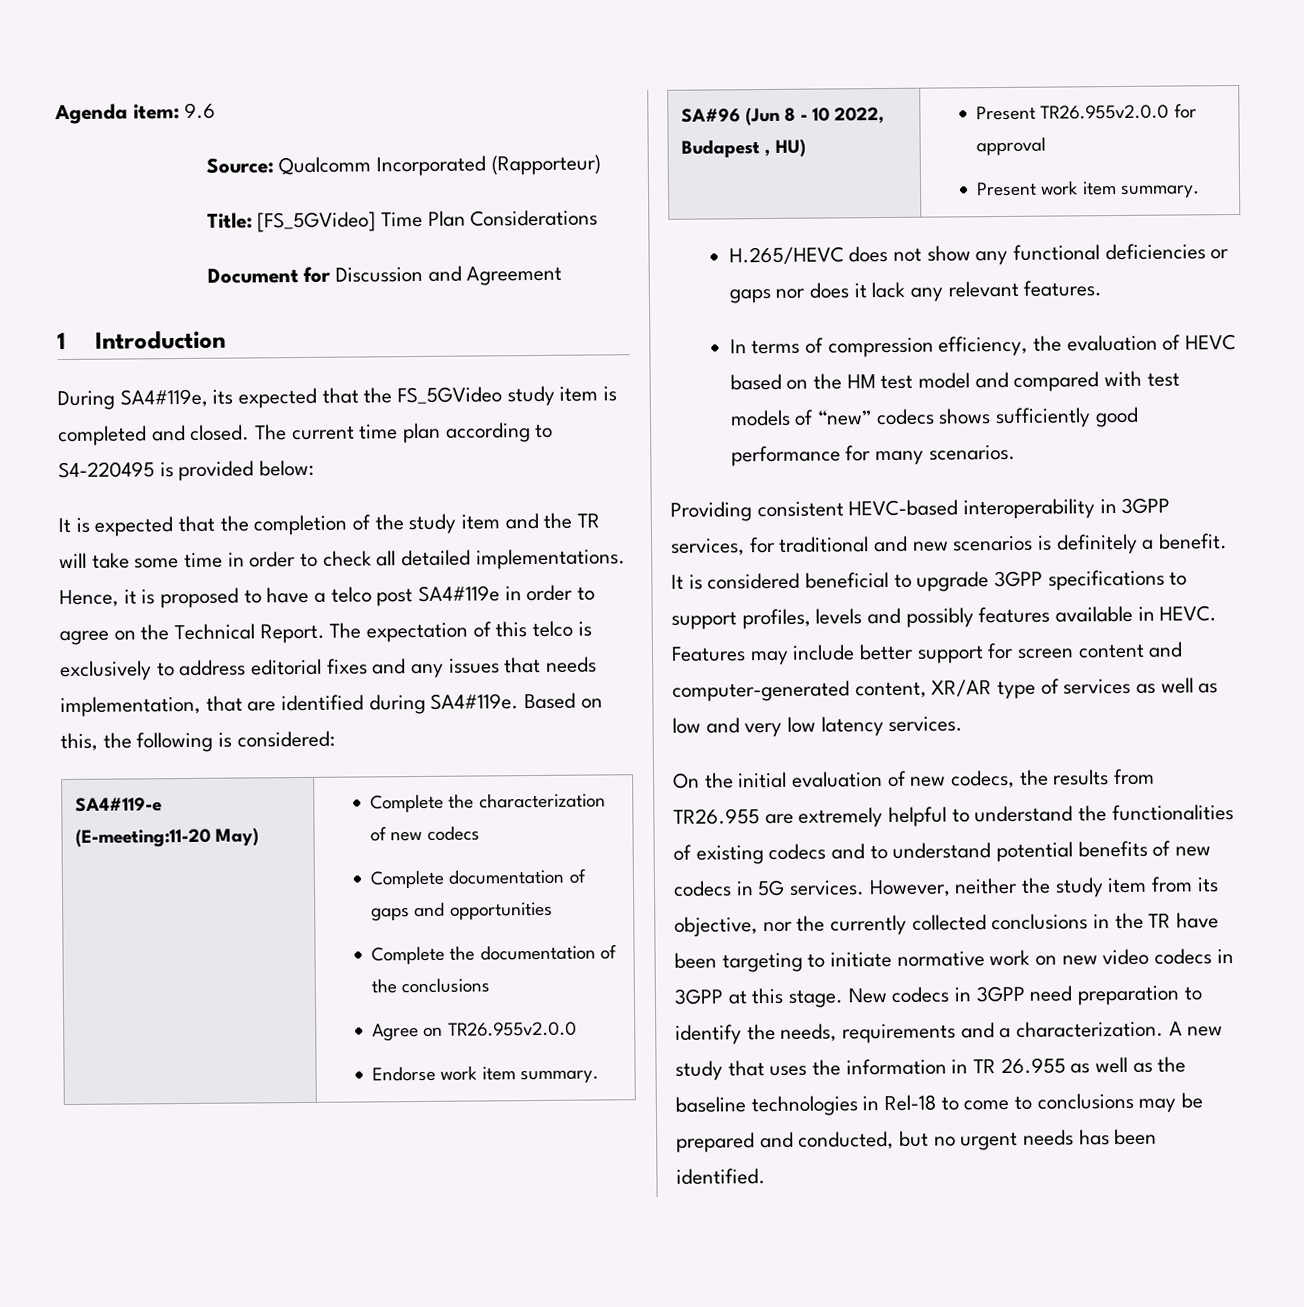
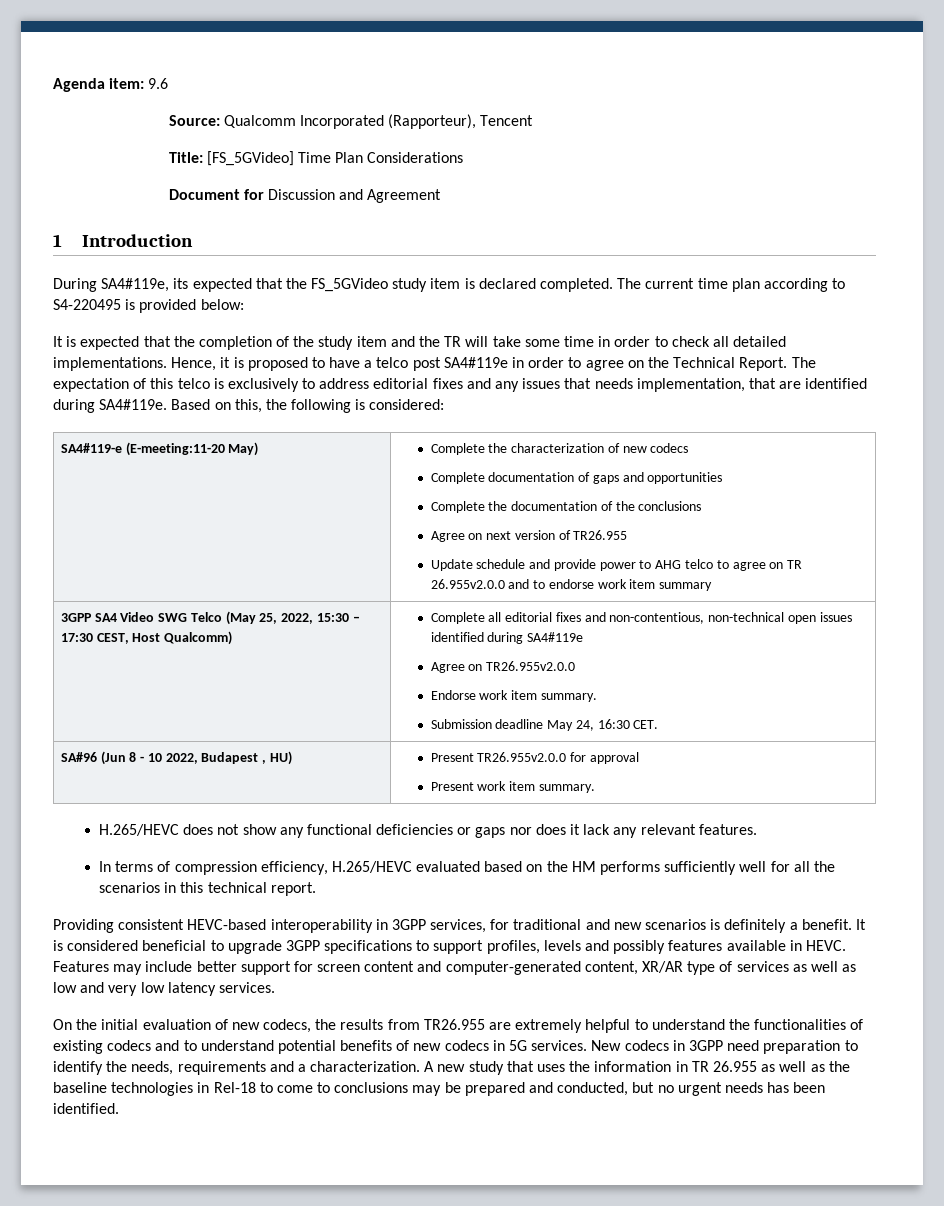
[490,154,601,176] (Rapporteur) -> [388,114,534,129] (Rapporteur), Tencent
[58,424,251,447] completed and closed. -> [478,278,614,292] declared completed.
(491, 985) none -> [430,530,628,542] [430,559,803,571] [430,579,713,591] [60,611,360,625] [60,631,233,645] [430,612,852,624] [430,632,584,644] // Agree on next version of TR26.955 // Update schedule and provide power to AHG telco to agree on TR 26.955v2.0.0 and to endorse work item summary // 3GPP SA4 Video SWG Telco (May 25, 2022, 15:30 – 17:30 CEST, Host Qualcomm) | Complete all editorial fixes and non-contentious, non-technical open issues identified during SA4#119e
(599, 1076) none -> [430,719,659,731] // Submission deadline May 24, 16:30 CET.
[1033,333,1237,352] [729,370,1180,392] [729,406,1139,429] [730,444,1016,467] the evaluation of HEVC based on the HM test model and compared with test models of “new” codecs shows sufficiently good performance for many scenarios. -> [331,861,835,875] [98,882,316,896] H.265/HEVC evaluated based on the HM performs sufficiently well for all the scenarios in this technical report.
[868,876,1219,898] [674,912,1220,937] [674,948,1234,973] [674,987,845,1008] However, neither the study item from its objective, nor the currently collected conclusions in the TR have been targeting to initiate normative work on new video codecs in 3GPP at this stage. -> (588, 1045) none

